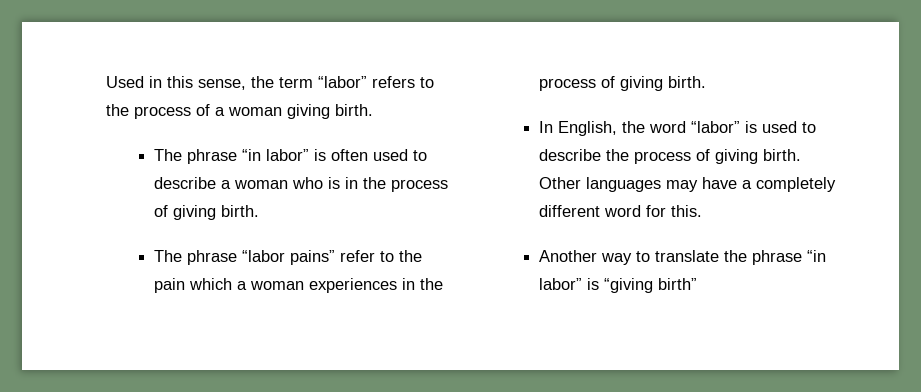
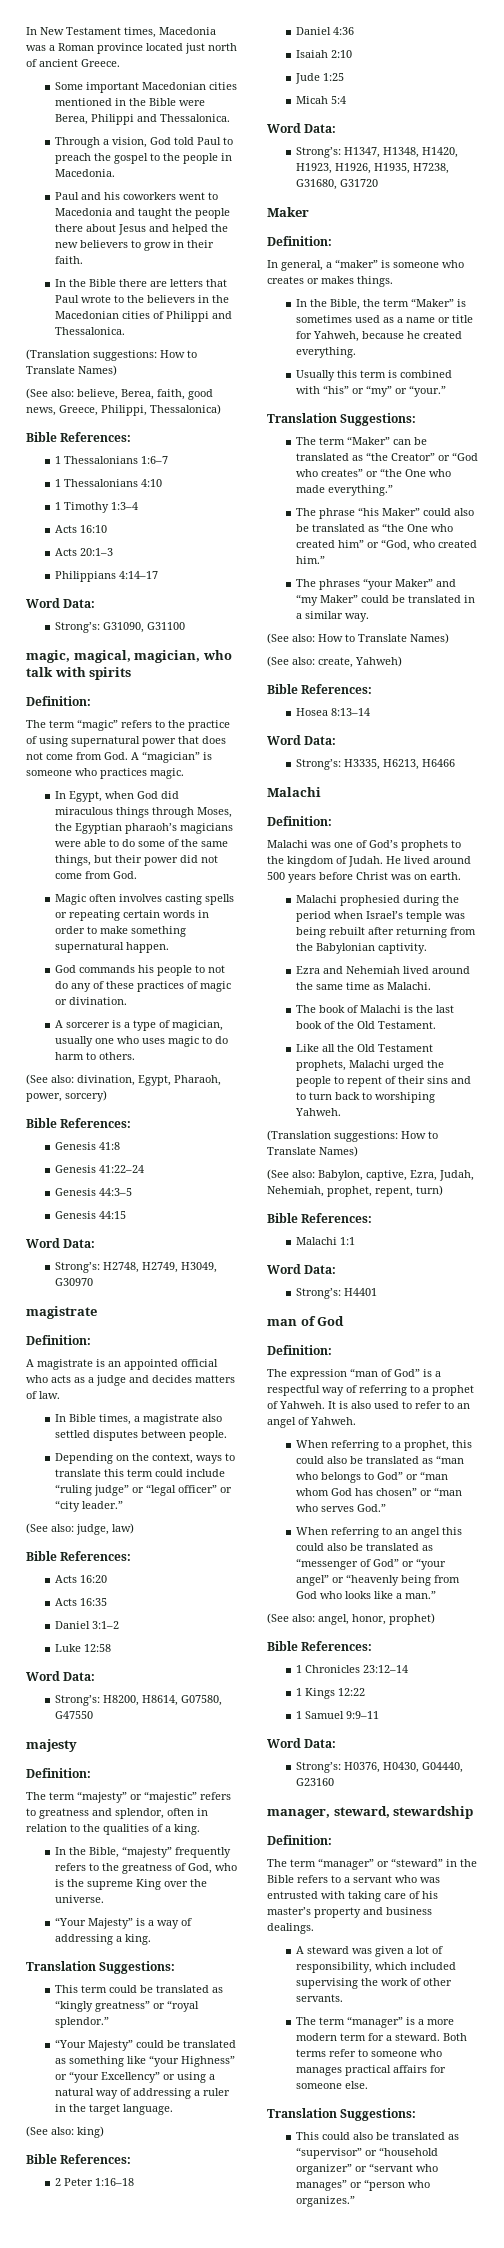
[106,76,434,90] [106,104,373,119] [154,149,428,164] [154,177,449,192] [154,205,260,220] [154,250,423,265] [154,278,444,293] [539,76,707,91] [539,121,817,136] [539,149,802,164] [539,177,837,192] [539,205,703,217] [539,250,827,265] [539,278,698,293] Used in this sense, the term “labor” refers to the process of a woman giving birth. // The phrase “in labor” is often used to describe a woman who is in the process of giving birth. // The phrase “labor pains” refer to the pain which a woman experiences in the process of giving birth. // In English, the word “labor” is used to describe the process of giving birth. Other languages may have a completely different word for this. // Another way to translate the phrase “in labor” is “giving birth” -> [26,27,216,38] [26,43,237,54] [26,59,120,67] [54,82,237,93] [54,98,205,106] [54,114,230,125] [54,137,233,148] [54,153,232,164] [54,169,115,177] [54,192,218,200] [54,208,230,219] [54,224,228,235] [54,240,214,251] [54,256,83,264] [54,279,227,287] [54,295,229,303] [54,311,232,322] [54,327,125,335] [26,349,197,361] [26,365,117,376] [26,388,213,400] [26,404,221,416] [26,432,132,442] [54,456,168,464] [54,479,162,487] [54,502,138,513] [54,525,107,533] [54,548,113,556] [54,571,158,582] [26,598,96,608] [54,622,185,633] [26,650,232,663] [26,667,132,680] [26,696,91,706] [26,719,230,731] [26,736,226,747] [26,751,212,763] [26,768,184,779] [54,791,179,802] [54,807,232,818] [54,823,233,834] [54,839,228,847] [54,855,218,866] [54,871,137,879] [54,894,234,905] [54,910,209,921] [54,926,186,937] [54,942,169,953] [54,965,225,976] [54,981,231,992] [54,997,127,1005] [54,1020,223,1031] [54,1036,228,1047] [54,1052,135,1060] [26,1074,221,1086] [26,1090,107,1102] [26,1118,132,1128] [54,1142,120,1150] [54,1165,144,1173] [54,1188,132,1196] [54,1211,126,1219] [26,1238,96,1248] [54,1262,217,1273] [54,1278,93,1286] [26,1306,97,1319] [26,1335,91,1345] [26,1359,218,1370] [26,1375,235,1386] [26,1391,60,1399] [54,1414,222,1425] [54,1430,227,1441] [54,1453,235,1464] [54,1469,225,1477] [54,1484,232,1496] [54,1500,123,1512] [26,1523,134,1535] [26,1551,132,1561] [54,1575,107,1583] [54,1598,107,1606] [54,1621,119,1629] [54,1644,111,1652] [26,1671,96,1681] [54,1695,222,1706] [54,1711,93,1719] [26,1739,77,1752] [26,1768,91,1778] [26,1791,231,1803] [26,1808,208,1819] [26,1824,200,1835] [54,1846,231,1858] [54,1863,237,1874] [54,1879,207,1890] [54,1895,104,1903] [54,1917,192,1929] [54,1934,151,1945] [26,1961,176,1974] [54,1985,223,1993] [54,2000,199,2012] [54,2017,109,2028] [54,2039,236,2051] [54,2055,235,2067] [54,2071,215,2083] [54,2088,230,2099] [54,2104,173,2115] [26,2126,104,2138] [26,2154,132,2164] [54,2178,134,2186] [295,27,354,35] [295,50,352,58] [294,73,344,84] [295,96,346,104] [267,123,337,133] [295,147,458,158] [295,163,449,174] [295,179,378,190] [267,207,309,217] [267,236,332,246] [267,259,464,271] [267,276,393,287] [295,298,466,310] [295,315,473,323] [295,331,462,342] [295,347,356,358] [295,370,452,381] [295,385,446,397] [267,413,417,426] [295,436,427,445] [295,452,478,461] [295,468,451,477] [295,485,393,496] [295,507,474,519] [295,523,453,532] [295,539,477,551] [295,556,325,564] [295,578,456,590] [295,594,475,606] [295,611,369,622] [267,633,449,644] [267,656,402,668] [267,684,373,694] [295,708,370,716] [267,735,337,745] [295,759,455,770] [267,787,321,797] [267,816,332,826] [267,840,461,851] [267,856,471,867] [267,872,461,883] [295,895,459,906] [295,911,465,922] [295,927,476,938] [295,943,427,954] [295,966,470,974] [295,982,431,990] [295,1005,454,1013] [295,1021,436,1029] [295,1044,433,1052] [295,1060,444,1071] [295,1076,471,1087] [295,1092,435,1103] [294,1108,341,1116] [267,1130,438,1142] [267,1146,358,1157] [267,1169,474,1181] [267,1185,443,1197] [267,1213,373,1223] [295,1237,355,1245] [267,1264,337,1274] [295,1288,377,1299] [267,1316,345,1326] [267,1345,332,1355] [267,1368,441,1380] [267,1385,474,1396] [267,1401,470,1409] [267,1417,356,1428] [295,1440,472,1451] [295,1455,464,1464] [295,1471,448,1483] [295,1487,462,1496] [295,1504,386,1512] [295,1527,462,1538] [295,1543,433,1551] [295,1558,446,1570] [295,1574,460,1586] [295,1591,436,1599] [267,1613,435,1625] [267,1641,373,1651] [295,1665,408,1673] [295,1688,365,1699] [295,1711,379,1719] [267,1738,337,1748] [295,1762,463,1773] [295,1778,334,1786] [267,1806,474,1819] [267,1835,332,1845] [267,1858,477,1870] [267,1875,440,1883] [267,1891,438,1902] [267,1907,432,1918] [267,1923,314,1934] [295,1946,443,1957] [295,1962,456,1973] [295,1978,452,1989] [295,1994,343,2002] [295,2016,454,2028] [295,2033,467,2041] [295,2049,442,2057] [295,2065,446,2076] [295,2081,368,2089] [267,2108,417,2121] [295,2132,459,2140] [295,2147,438,2159] [295,2163,438,2175] [295,2179,430,2191] [295,2196,355,2207] In New Testament times, Macedonia was a Roman province located just north of ancient Greece. // Some important Macedonian cities mentioned in the Bible were Berea, Philippi and Thessalonica. // Through a vision, God told Paul to preach the gospel to the people in Macedonia. // Paul and his coworkers went to Macedonia and taught the people there about Jesus and helped the new believers to grow in their faith. // In the Bible there are letters that Paul wrote to the believers in the Macedonian cities of Philippi and Thessalonica. // (Translation suggestions: How to Translate Names) // (See also: believe, Berea, faith, good news, Greece, Philippi, Thessalonica) // Bible References: // 1 Thessalonians 1:6–7 // 1 Thessalonians 4:10 // 1 Timothy 1:3–4 // Acts 16:10 // Acts 20:1–3 // Philippians 4:14–17 // Word Data: // Strong’s: G31090, G31100 // magic, magical, magician, who talk with spirits // Definition: // The term “magic” refers to the practice of using supernatural power that does not come from God. A “magician” is someone who practices magic. // In Egypt, when God did miraculous things through Moses, the Egyptian pharaoh’s magicians were able to do some of the same things, but their power did not come from God. // Magic often involves casting spells or repeating certain words in order to make something supernatural happen. // God commands his people to not do any of these practices of magic or divination. // A sorcerer is a type of magician, usually one who uses magic to do harm to others. // (See also: divination, Egypt, Pharaoh, power, sorcery) // Bible References: // Genesis 41:8 // Genesis 41:22–24 // Genesis 44:3–5 // Genesis 44:15 // Word Data: // Strong’s: H2748, H2749, H3049, G30970 // magistrate // Definition: // A magistrate is an appointed official who acts as a judge and decides matters of law. // In Bible times, a magistrate also settled disputes between people. // Depending on the context, ways to translate this term could include “ruling judge” or “legal officer” or “city leader.” // (See also: judge, law) // Bible References: // Acts 16:20 // Acts 16:35 // Daniel 3:1–2 // Luke 12:58 // Word Data: // Strong’s: H8200, H8614, G07580, G47550 // majesty // Definition: // The term “majesty” or “majestic” refers to greatness and splendor, often in relation to the qualities of a king. // In the Bible, “majesty” frequently refers to the greatness of God, who is the supreme King over the universe. // “Your Majesty” is a way of addressing a king. // Translation Suggestions: // This term could be translated as “kingly greatness” or “royal splendor.” // “Your Majesty” could be translated as something like “your Highness” or “your Excellency” or using a natural way of addressing a ruler in the target language. // (See also: king) // Bible References: // 2 Peter 1:16–18 // Daniel 4:36 // Isaiah 2:10 // Jude 1:25 // Micah 5:4 // Word Data: // Strong’s: H1347, H1348, H1420, H1923, H1926, H1935, H7238, G31680, G31720 // Maker // Definition: // In general, a “maker” is someone who creates or makes things. // In the Bible, the term “Maker” is sometimes used as a name or title for Yahweh, because he created everything. // Usually this term is combined with “his” or “my” or “your.” // Translation Suggestions: // The term “Maker” can be translated as “the Creator” or “God who creates” or “the One who made everything.” // The phrase “his Maker” could also be translated as “the One who created him” or “God, who created him.” // The phrases “your Maker” and “my Maker” could be translated in a similar way. // (See also: How to Translate Names) // (See also: create, Yahweh) // Bible References: // Hosea 8:13–14 // Word Data: // Strong’s: H3335, H6213, H6466 // Malachi // Definition: // Malachi was one of God’s prophets to the kingdom of Judah. He lived around 500 years before Christ was on earth. // Malachi prophesied during the period when Israel’s temple was being rebuilt after returning from the Babylonian captivity. // Ezra and Nehemiah lived around the same time as Malachi. // The book of Malachi is the last book of the Old Testament. // Like all the Old Testament prophets, Malachi urged the people to repent of their sins and to turn back to worshiping Yahweh. // (Translation suggestions: How to Translate Names) // (See also: Babylon, captive, Ezra, Judah, Nehemiah, prophet, repent, turn) // Bible References: // Malachi 1:1 // Word Data: // Strong’s: H4401 // man of God // Definition: // The expression “man of God” is a respectful way of referring to a prophet of Yahweh. It is also used to refer to an angel of Yahweh. // When referring to a prophet, this could also be translated as “man who belongs to God” or “man whom God has chosen” or “man who serves God.” // When referring to an angel this could also be translated as “messenger of God” or “your angel” or “heavenly being from God who looks like a man.” // (See also: angel, honor, prophet) // Bible References: // 1 Chronicles 23:12–14 // 1 Kings 12:22 // 1 Samuel 9:9–11 // Word Data: // Strong’s: H0376, H0430, G04440, G23160 // manager, steward, stewardship // Definition: // The term “manager” or “steward” in the Bible refers to a servant who was entrusted with taking care of his master’s property and business dealings. // A steward was given a lot of responsibility, which included supervising the work of other servants. // The term “manager” is a more modern term for a steward. Both terms refer to someone who manages practical affairs for someone else. // Translation Suggestions: // This could also be translated as “supervisor” or “household organizer” or “servant who manages” or “person who organizes.”

